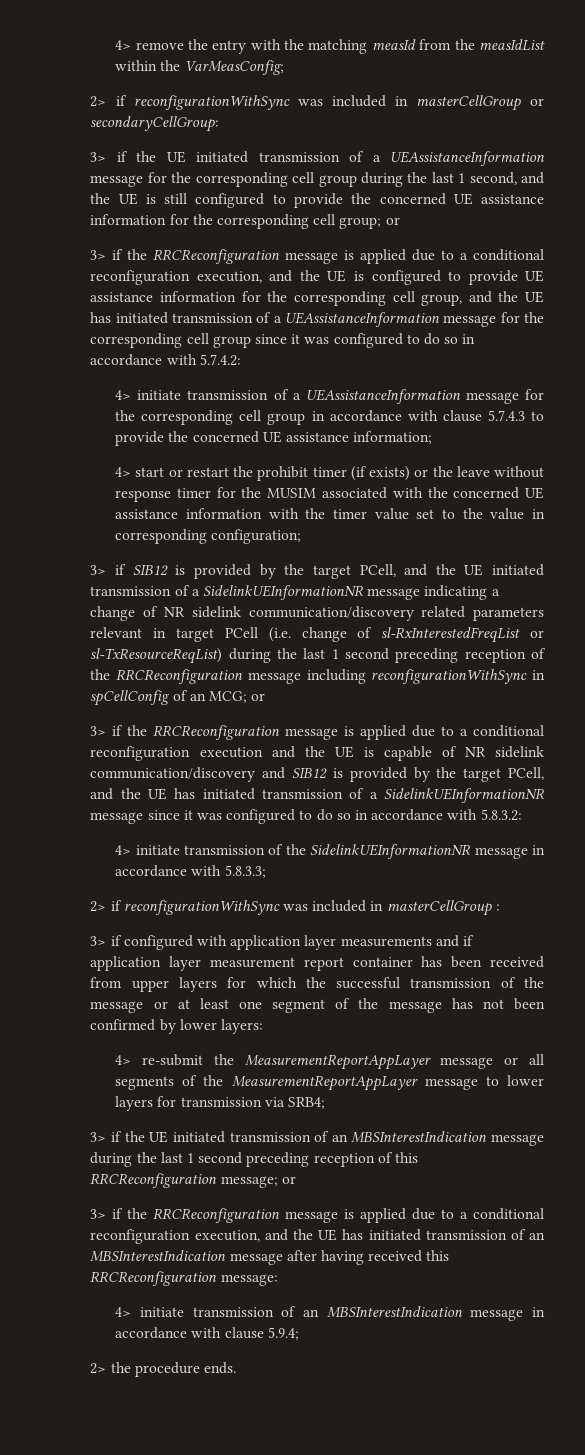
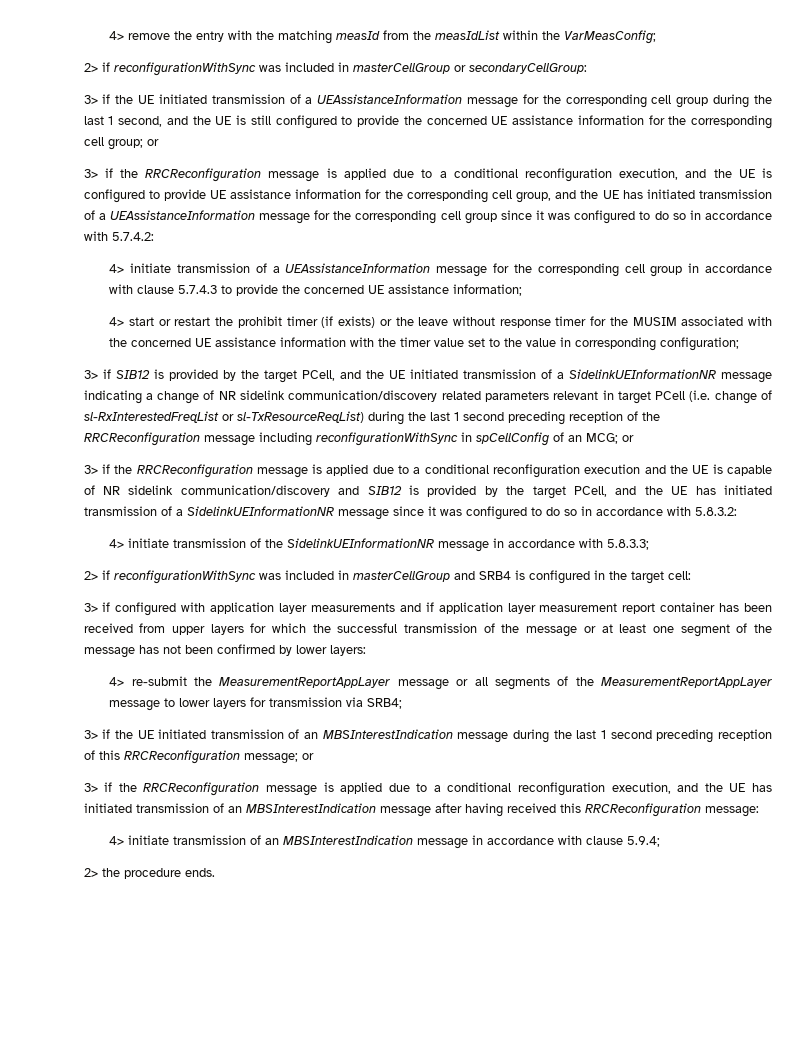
[495,904,500,911] : -> [453,570,691,584] and SRB4 is configured in the target cell:

